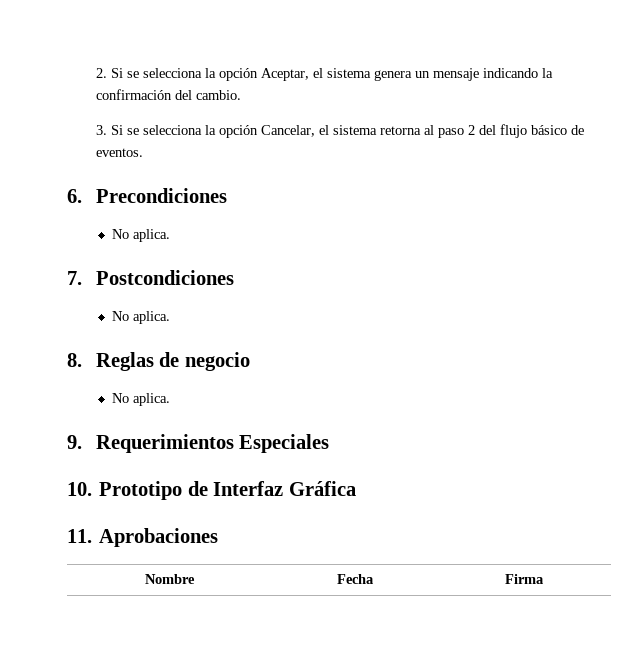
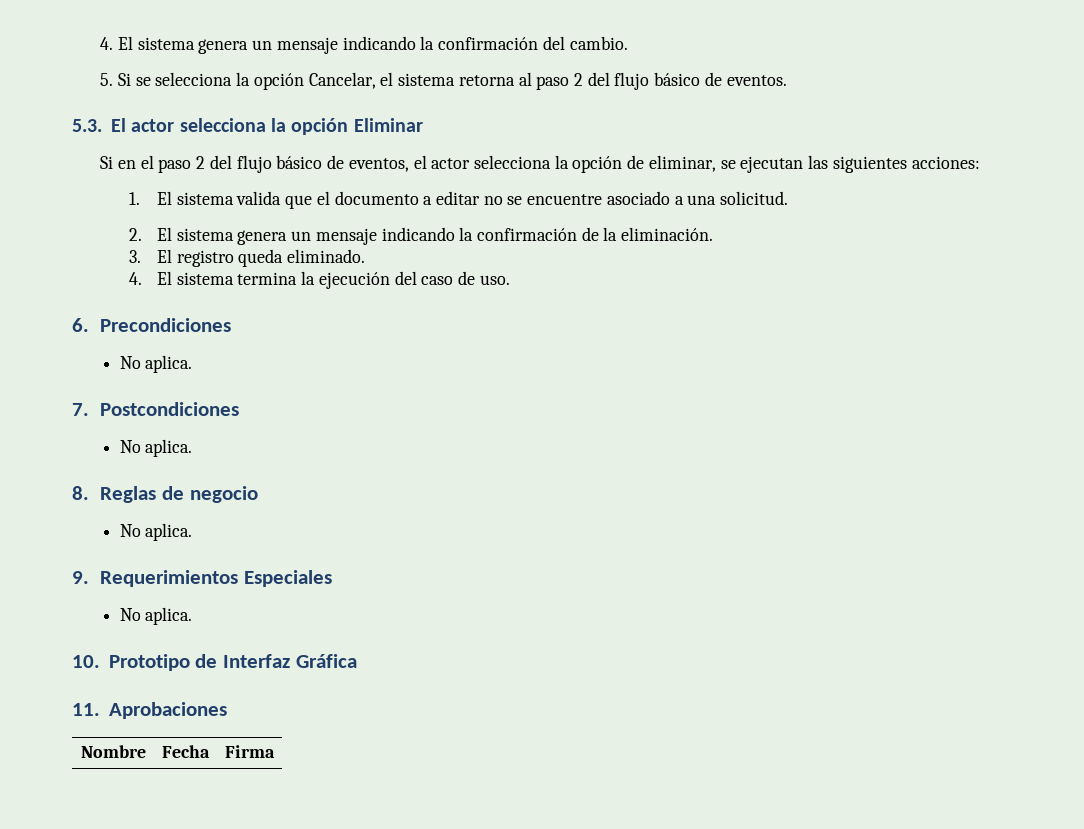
[95,68,323,81] 2. Si se selecciona la opción Aceptar, el -> [100,36,134,50] 4. El
[95,125,107,135] 3. -> [100,73,114,86] 5.
(143, 152) none -> [72,118,423,135] [100,155,980,173] [128,191,789,209] [128,227,714,245] [128,249,366,267] [128,271,510,289] // 5.3. El actor selecciona la opción Eliminar // Si en el paso 2 del flujo básico de eventos, el actor selecciona la opción de eliminar, se ejecutan las siguientes acciones: // 1. El sistema valida que el documento a editar no se encuentre asociado a una solicitud. // 2. El sistema genera un mensaje indicando la confirmación de la eliminación. // 3. El registro queda eliminado. // 4. El sistema termina la ejecución del caso de uso.
(330, 443) none -> [119,607,193,625] // No aplica.

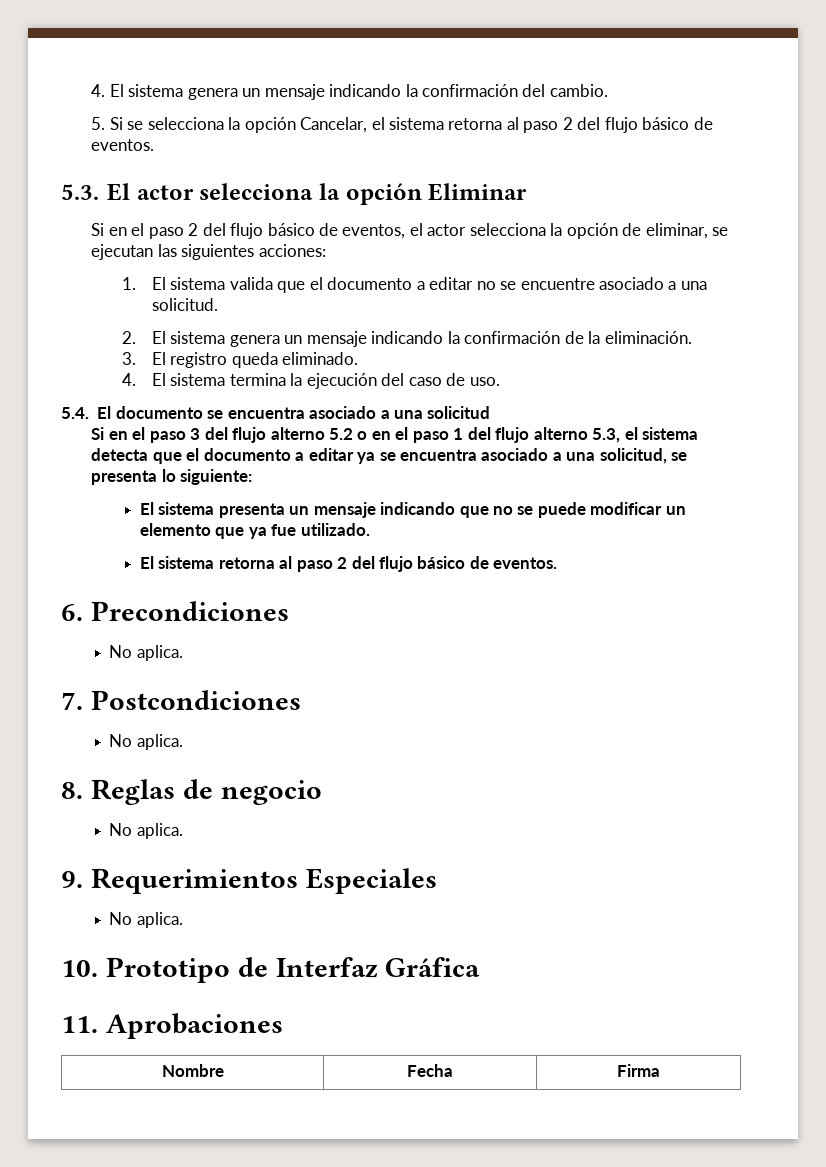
(510, 280) none -> [61,406,491,419] [91,427,698,443] [91,448,688,464] [91,469,253,485] [139,502,686,518] [139,523,370,539] [139,556,558,572] // 5.4. El documento se encuentra asociado a una solicitud // Si en el paso 3 del flujo alterno 5.2 o en el paso 1 del flujo alterno 5.3, el sistema detecta que el documento a editar ya se encuentra asociado a una solicitud, se presenta lo siguiente: // El sistema presenta un mensaje indicando que no se puede modificar un elemento que ya fue utilizado. // El sistema retorna al paso 2 del flujo básico de eventos.

